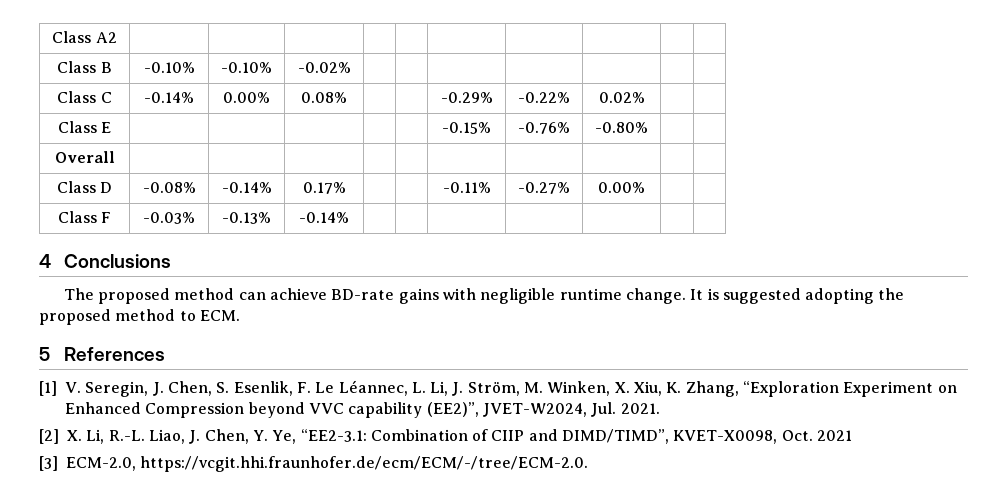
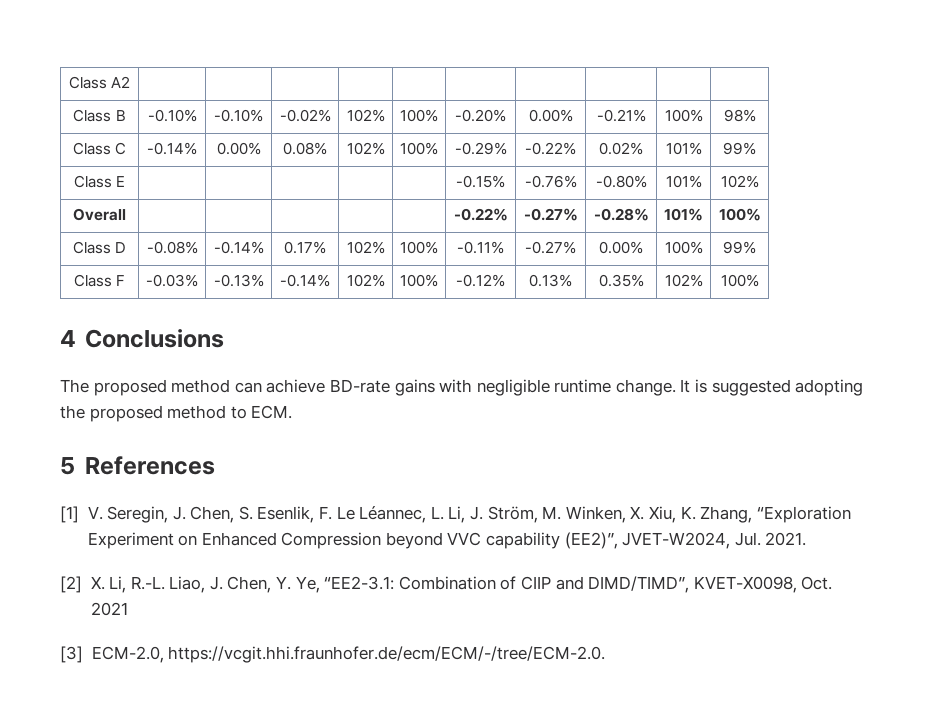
(351, 67) | | | | | | -> [346,109,385,122] [400,109,438,122] [455,109,506,122] [528,109,573,122] [596,109,646,122] [664,109,703,122] [723,109,756,122] 102% | 100% | -0.20% | 0.00% | -0.21% | 100% | 98%
(347, 97) | -> [346,142,385,155] [400,142,438,155] 102% | 100%
(645, 97) | -> [665,142,702,155] [723,142,756,155] 101% | 99%
(648, 127) | -> [665,175,702,188] [720,175,759,188] 101% | 102%
(115, 157) | | | | -> [453,208,508,221] [523,208,578,221] [593,208,649,221] [664,208,703,221] [718,208,761,221] -0.22% | -0.27% | -0.28% | 101% | 100%
(346, 188) | -> [346,241,385,254] [400,241,438,254] 102% | 100%
(645, 187) | -> [664,241,703,254] [723,241,756,254] 100% | 99%
(349, 217) | | | | | | -> [346,274,385,287] [400,274,438,287] [456,274,505,287] [529,274,572,287] [598,274,644,287] [664,274,703,287] [720,274,759,287] 102% | 100% | -0.12% | 0.13% | 0.35% | 102% | 100%

